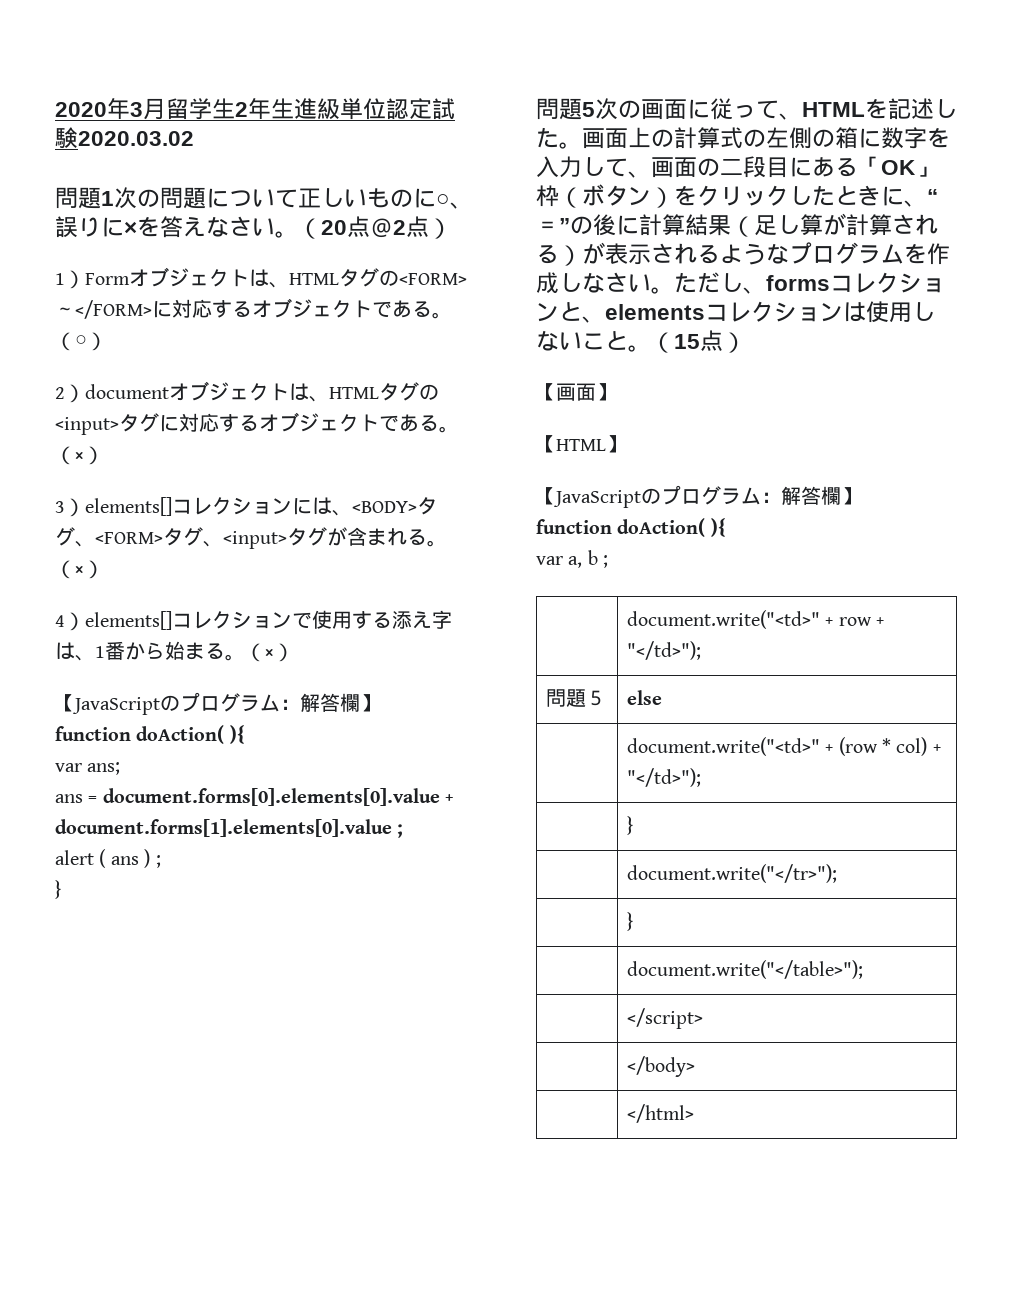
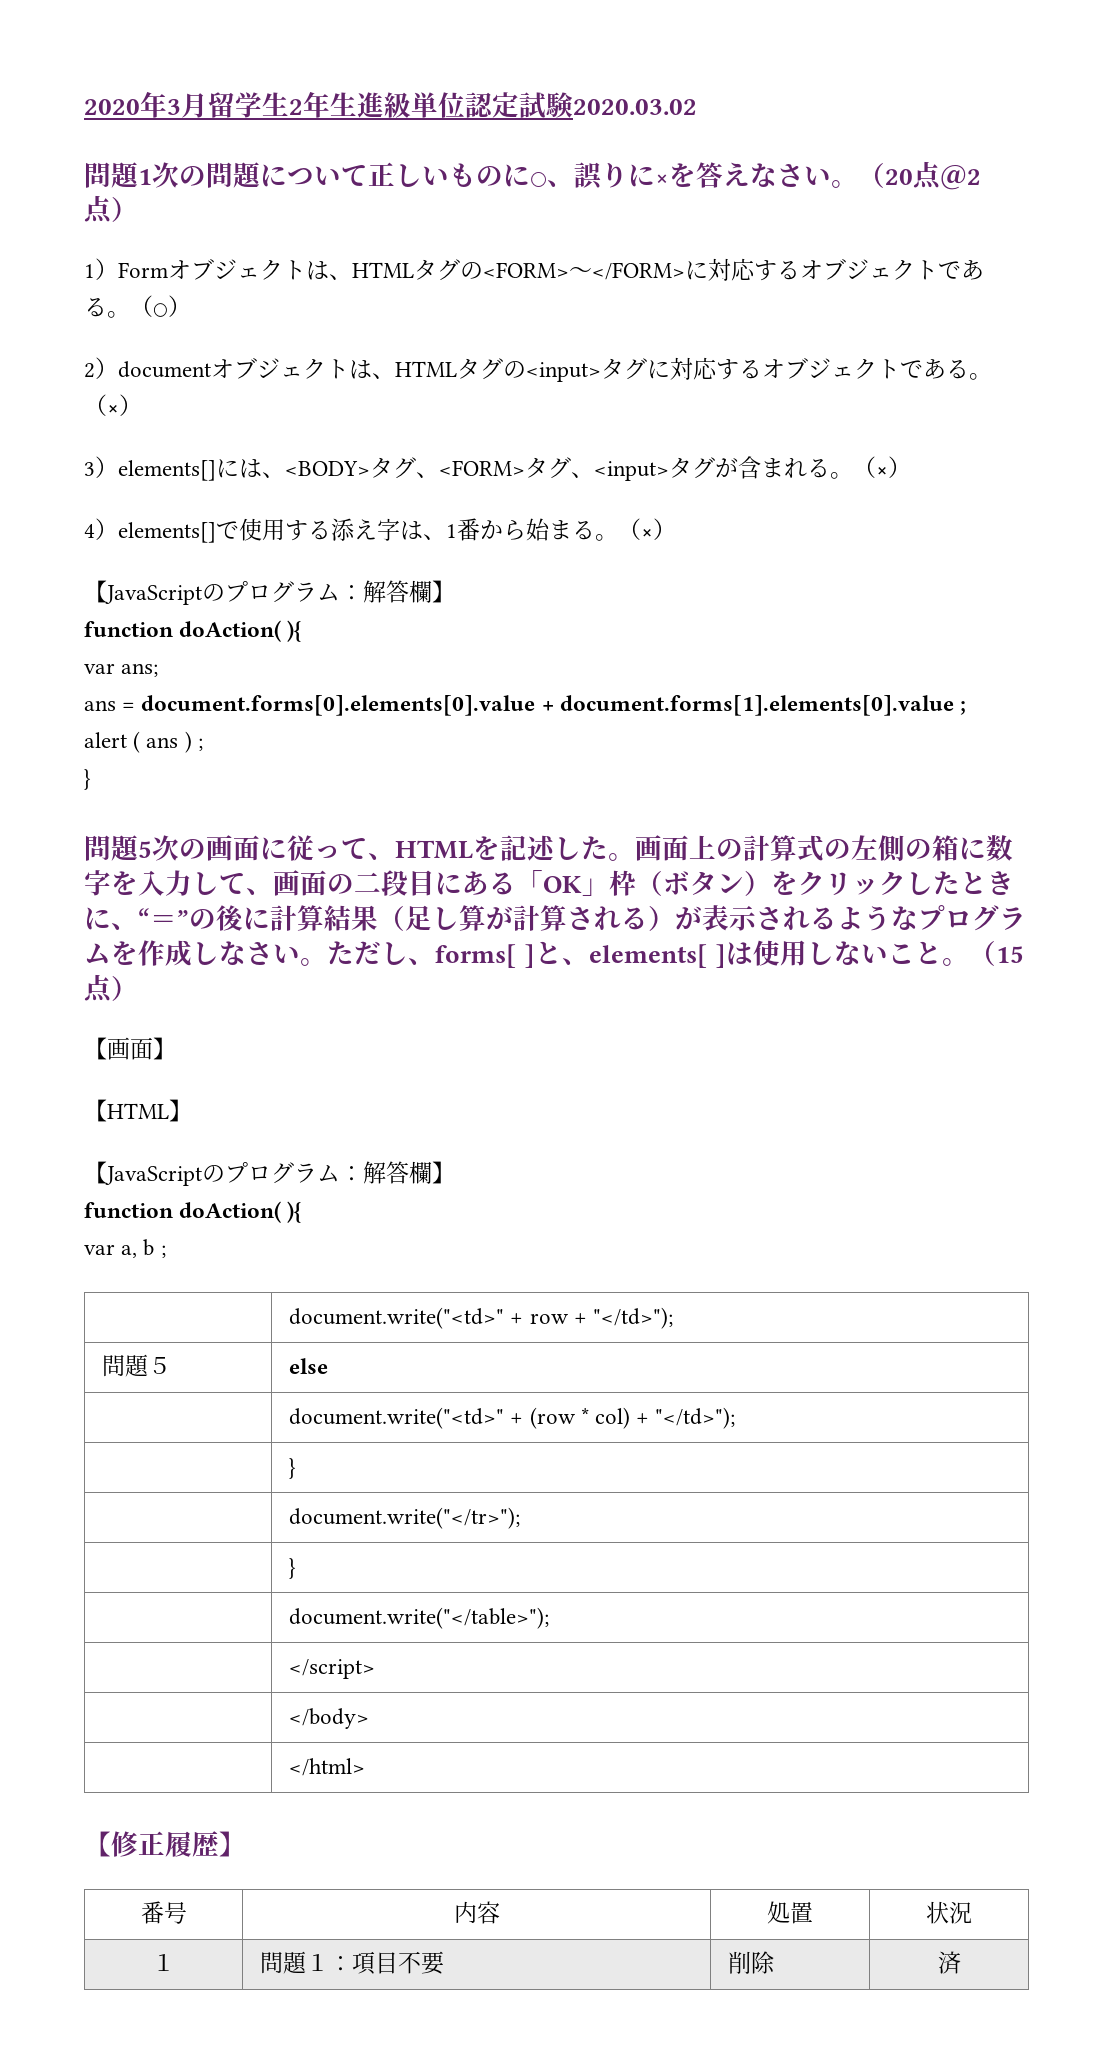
[172,497,292,515] コレクション -> (216, 470) none
[172,611,292,629] コレクション -> (216, 532) none
[766,272,945,293] [536,301,843,323] formsコレクションと、elementsコレクション -> [435,941,727,968] forms[ ]と、elements[ ]
(694, 1113) none -> [84,1831,246,1857] [140,1901,187,1924] [453,1901,500,1924] [767,1901,813,1924] [926,1901,972,1924] [152,1954,175,1971] [260,1951,445,1975] [728,1951,776,1974] [937,1951,961,1974] // 【修正履歴】 // 番号 | 内容 | 処置 | 状況 // １ | 問題１：項目不要 | 削除 | 済

